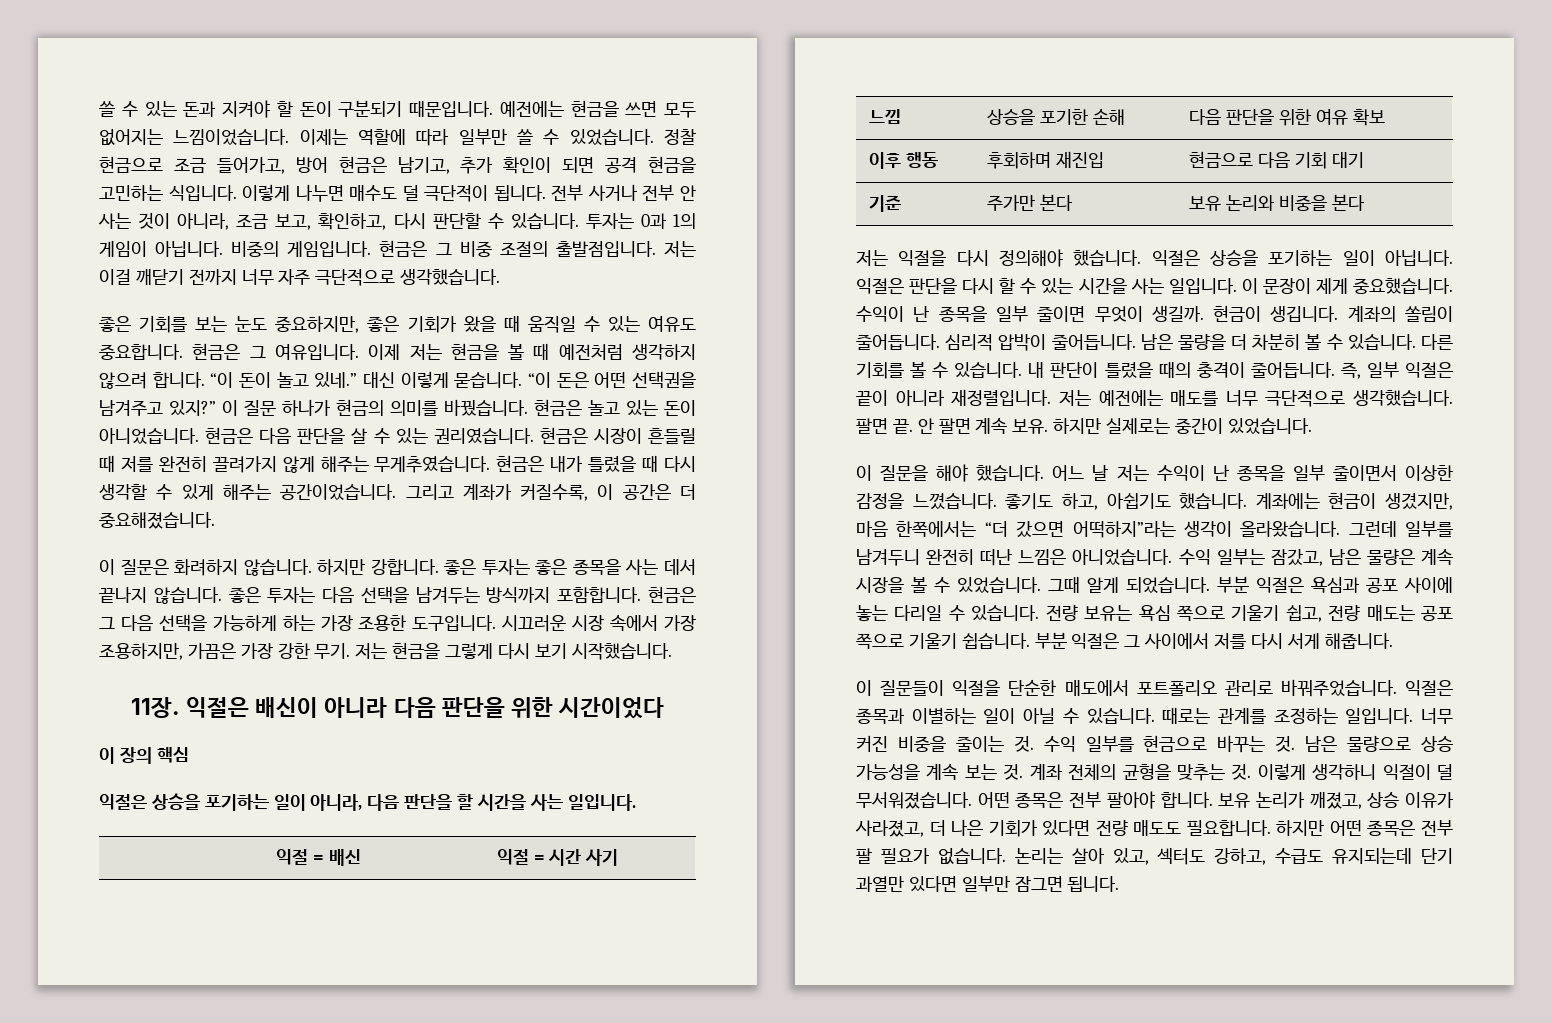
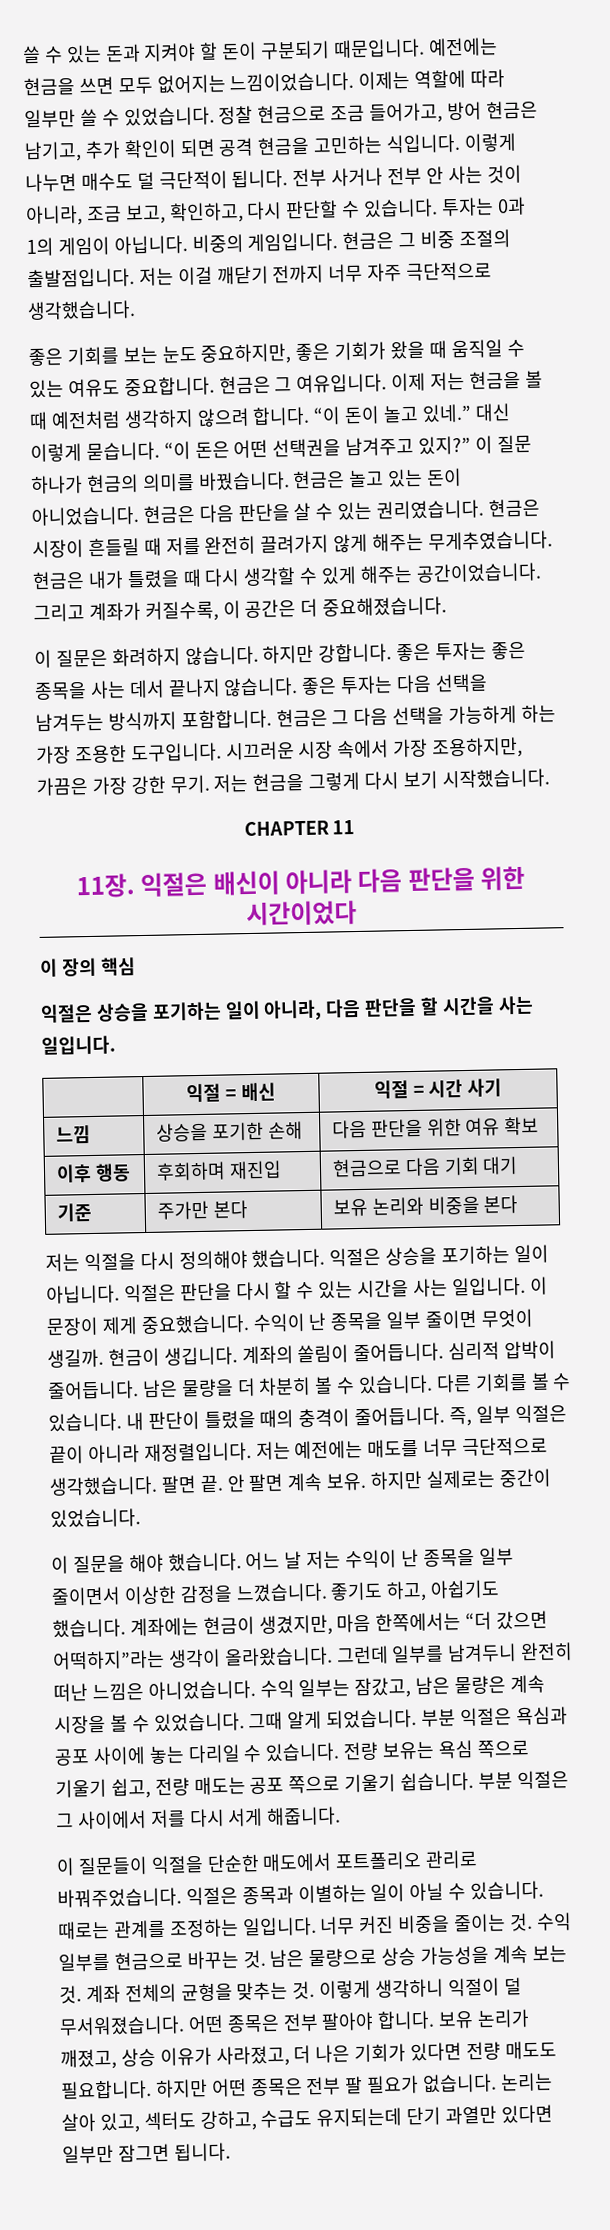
(672, 651) none -> [243,820,356,837] // CHAPTER 11

